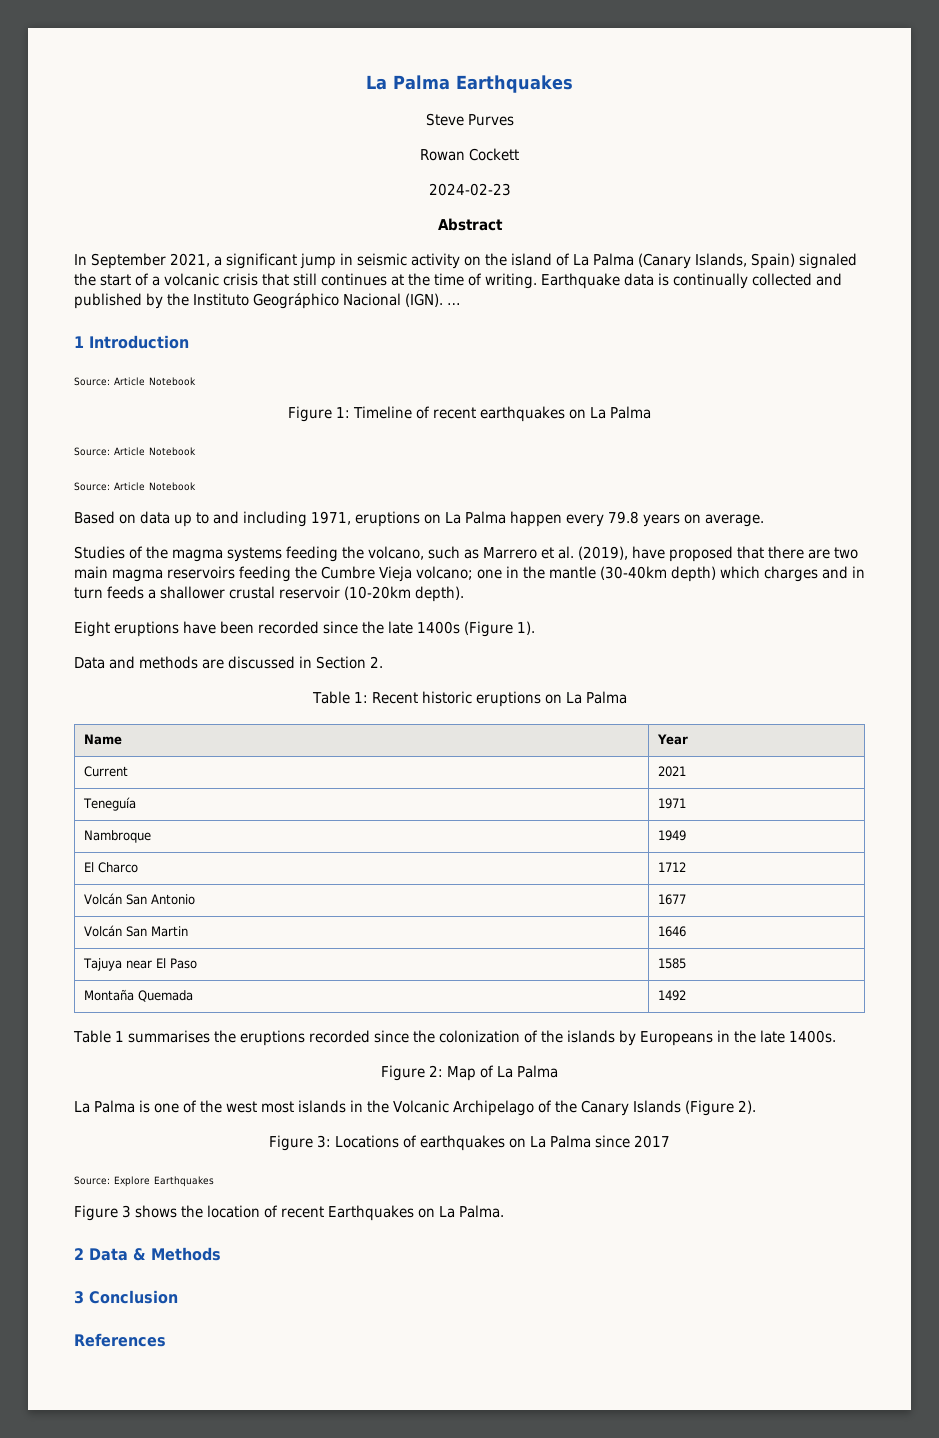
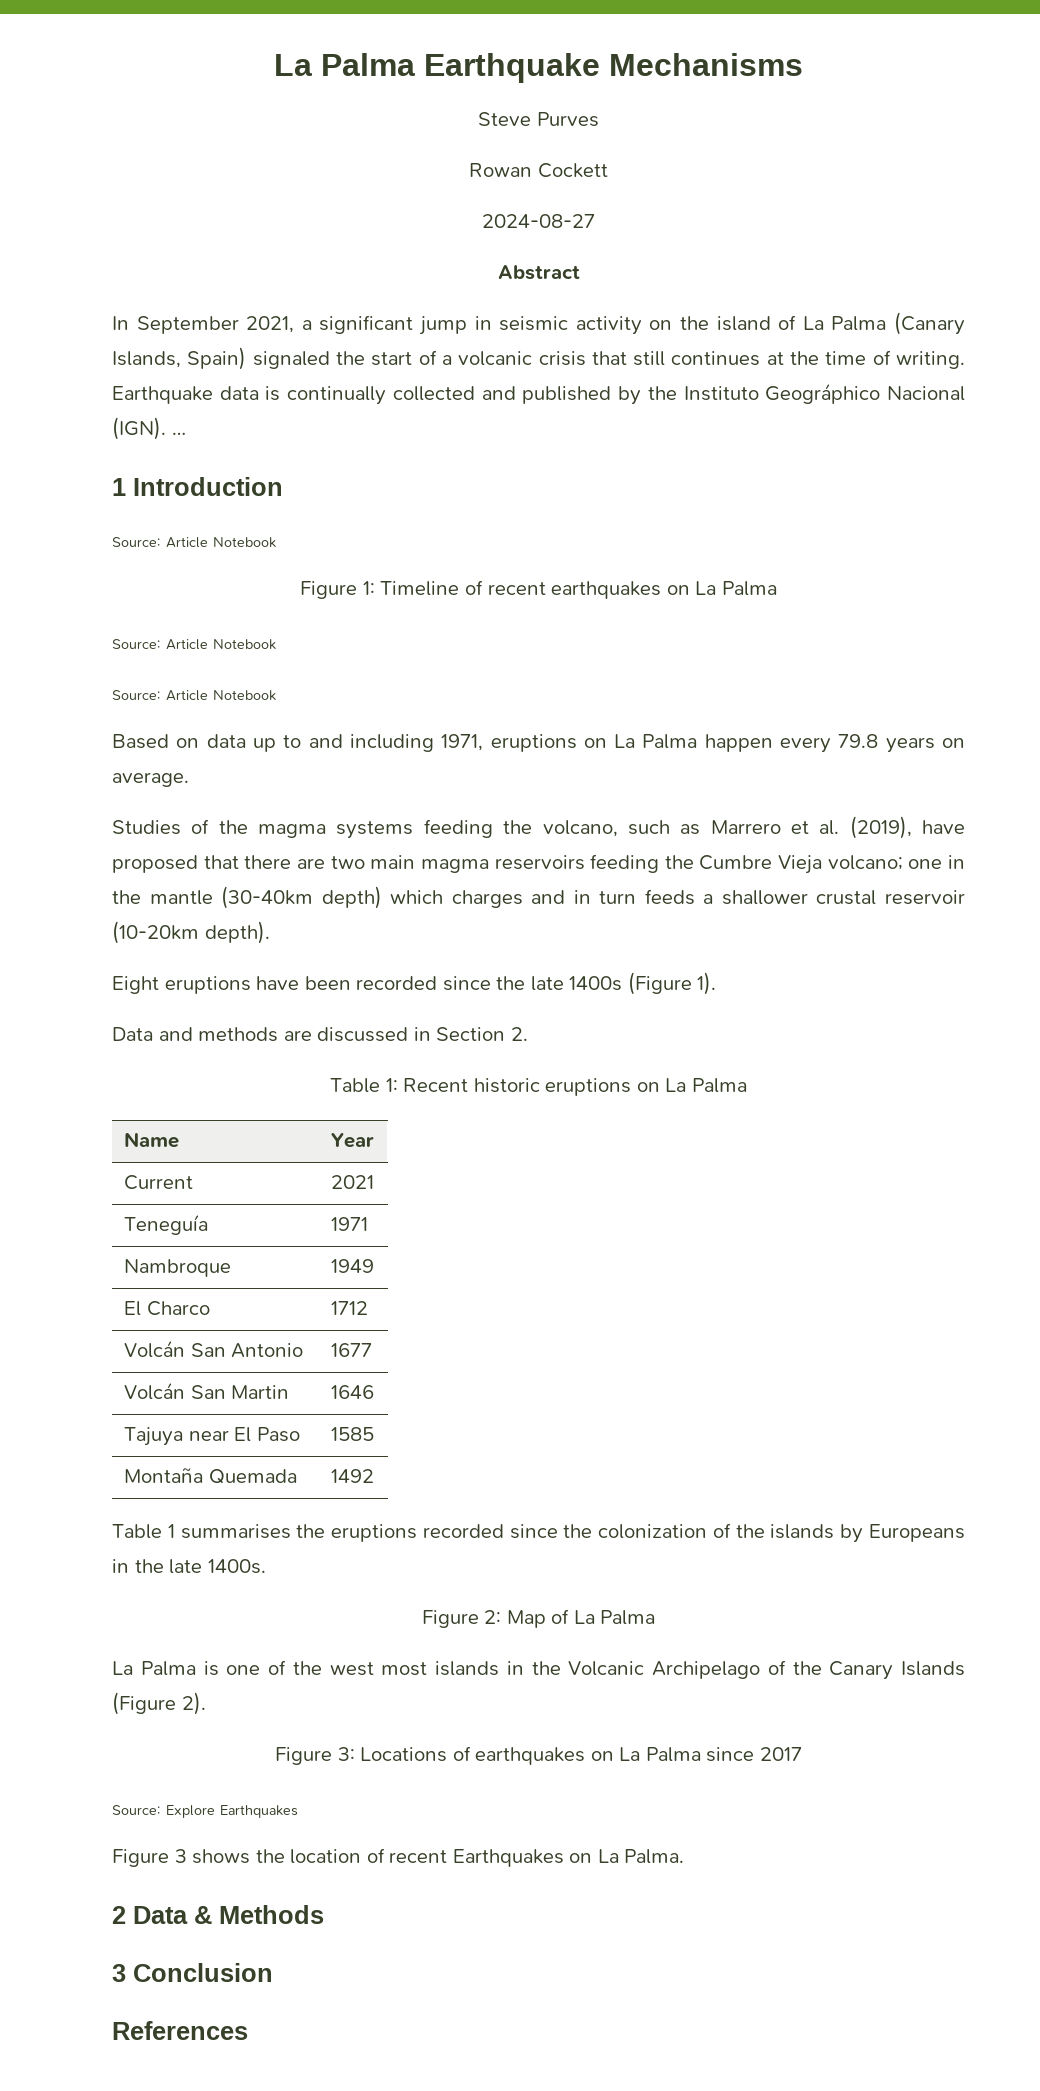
[366,75,573,93] La Palma Earthquakes -> [274,53,803,83] La Palma Earthquake Mechanisms
[428,183,511,196] 2024-02-23 -> [482,214,595,228] 2024-08-27

